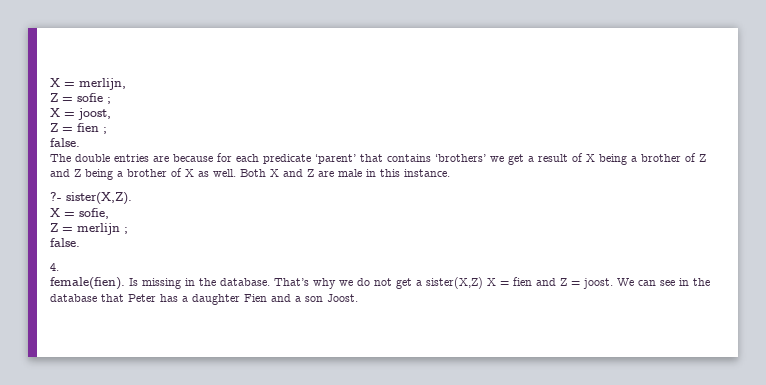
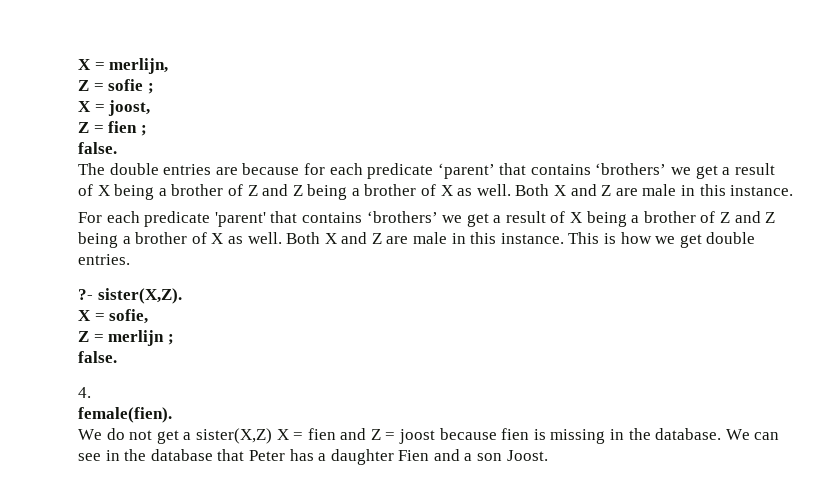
(450, 173) none -> [78,211,776,227] [78,232,756,248] [78,254,130,265] // For each predicate 'parent' that contains ‘brothers’ we get a result of X being a brother of Z and Z being a brother of X as well. Both X and Z are male in this instance. This is how we get double entries.
[129,278,353,289] Is missing in the database. That’s why we -> [78,429,102,440] // We
[583,278,613,289] joost. -> [399,428,722,444] joost because fien is missing in the database.

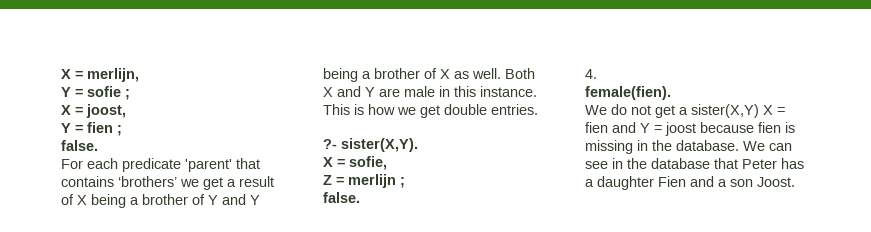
[78,80,89,91] Z -> [61,87,71,97] Y
[78,122,89,133] Z -> [61,123,71,133] Y
[78,163,775,179] [78,184,794,200] // The double entries are because for each predicate ‘parent’ that contains ‘brothers’ we get a result of X being a brother of Z and Z being a brother of X as well. Both X and Z are male in this instance. -> (98, 145) none
[720,211,776,223] Z and Z -> [208,194,260,205] Y and Y
[371,233,382,244] Z -> [365,87,375,97] Y
[97,288,182,304] sister(X,Z). -> [341,138,418,152] sister(X,Y).
[195,428,272,444] sister(X,Z) -> [691,104,759,118] sister(X,Y)
[370,429,381,440] Z -> [640,123,650,133] Y

